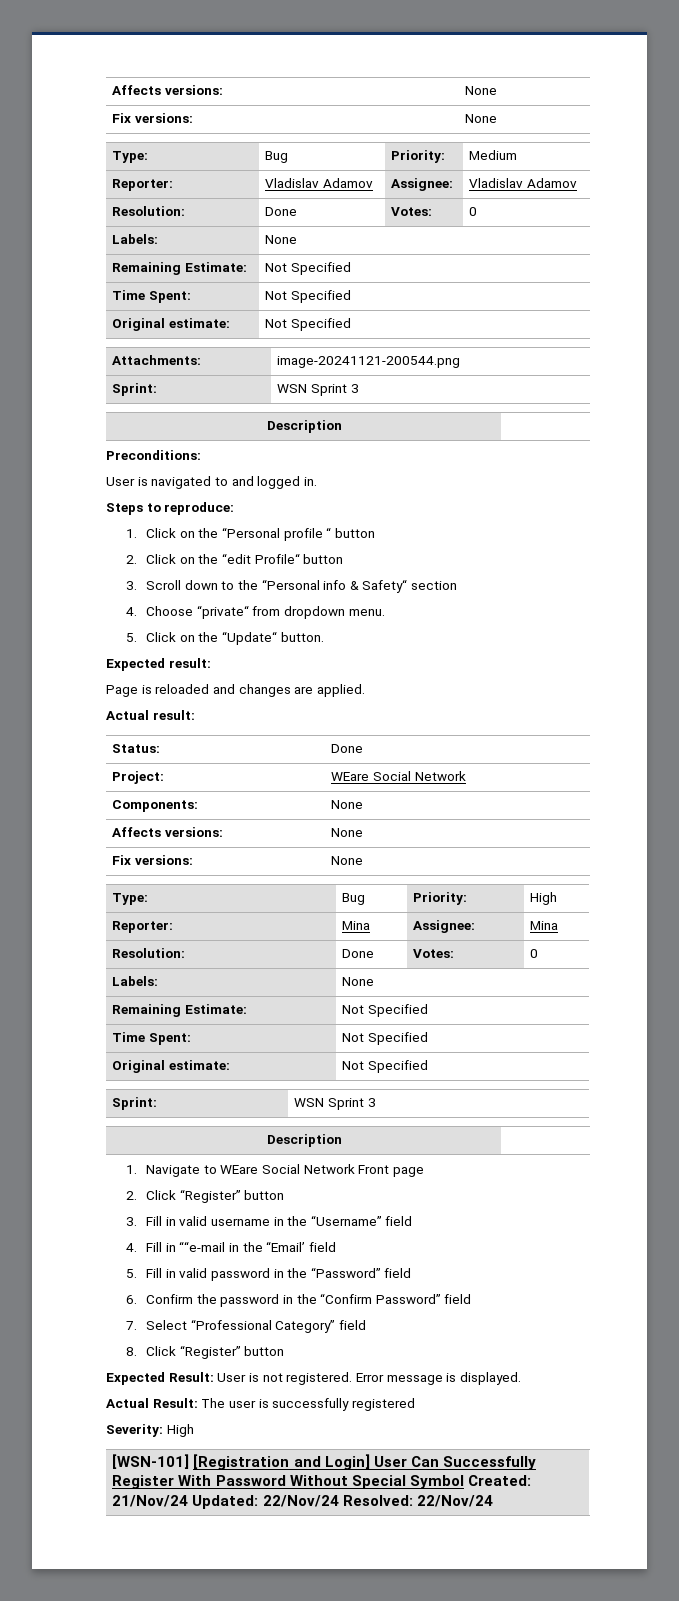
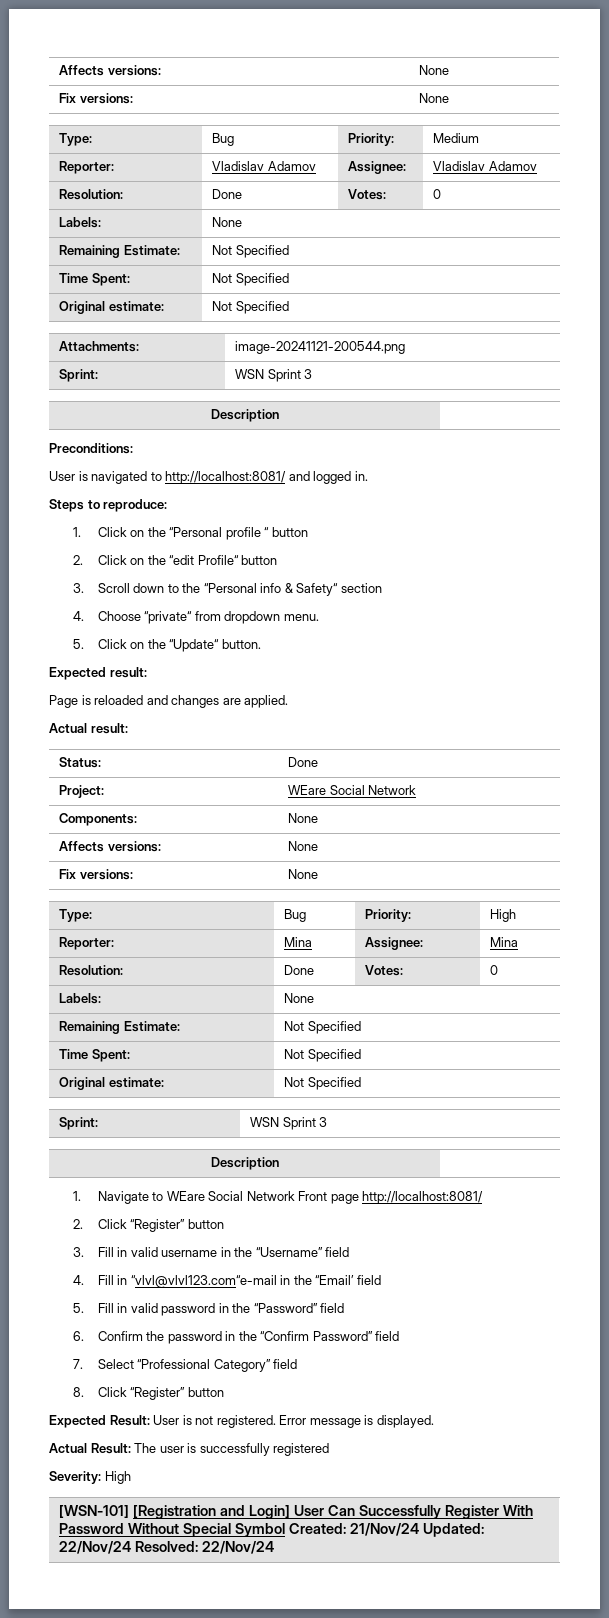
(228, 481) none -> [165,471,287,484] http://localhost:8081/
(424, 1172) none -> [362,1191,484,1204] http://localhost:8081/
[179,1241,226,1252] ““e-mail -> [130,1275,277,1288] “vlvl@vlvl123.com“e-mail

